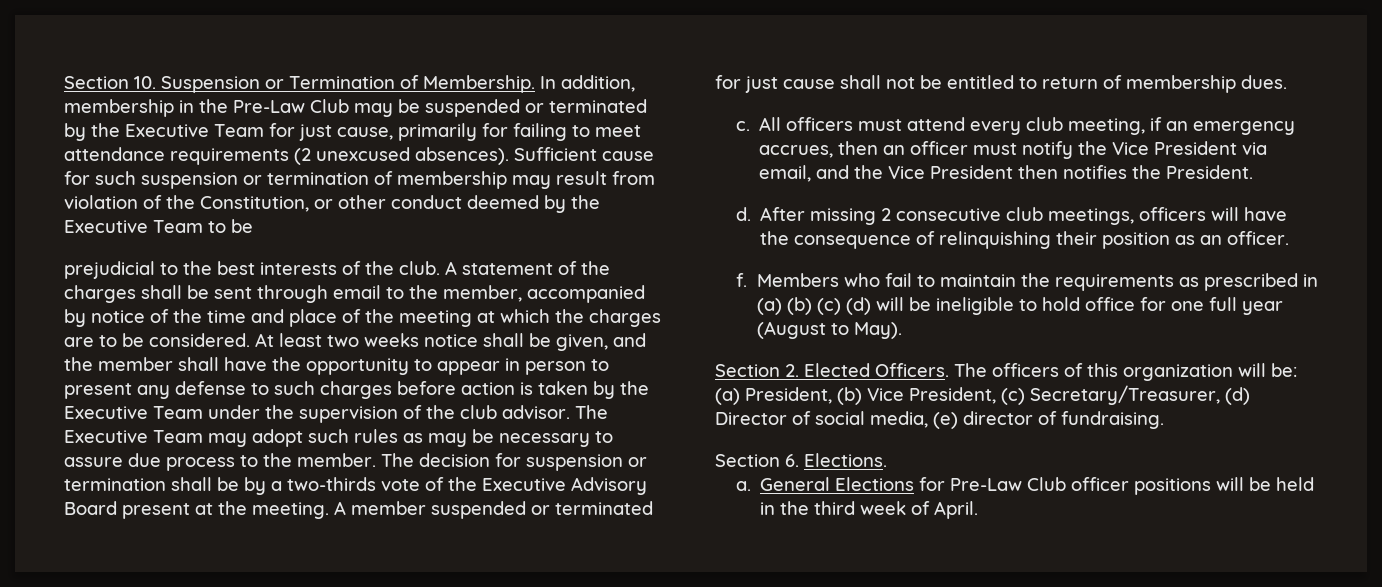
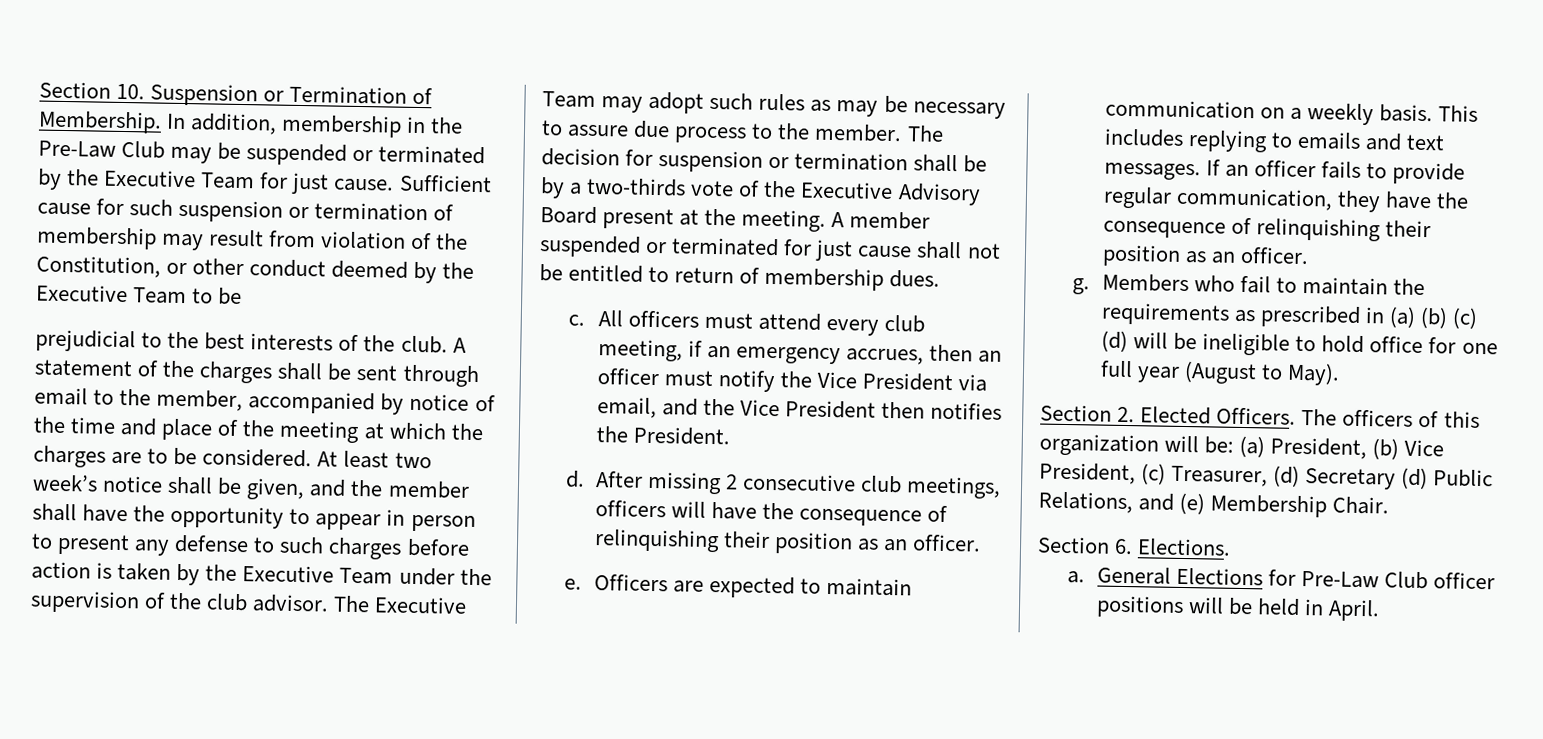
[337,123,641,141] [64,147,509,165] cause, primarily for failing to meet attendance requirements (2 unexcused absences). -> [333,178,395,192] cause.
[364,333,419,347] weeks -> [32,474,98,492] week’s
[735,273,747,287] f. -> [563,574,913,599] [1104,99,1479,126] [1103,128,1446,153] [1103,159,1466,185] [1102,186,1470,213] [1102,217,1432,242] [1101,244,1310,267] [1071,278,1090,295] e. Officers are expected to maintain communication on a weekly basis. This includes replying to emails and text messages. If an officer fails to provide regular communication, they have the consequence of relinquishing their position as an officer. // g.
[1030,385,1250,405] [715,411,1164,429] Secretary/Treasurer, (d) Director of social media, (e) director of fundraising. -> [1171,465,1494,490] [1038,491,1390,518] Treasurer, (d) Secretary (d) Public Relations, and (e) Membership Chair.
[780,501,931,515] the third week of -> (1325, 607) none

